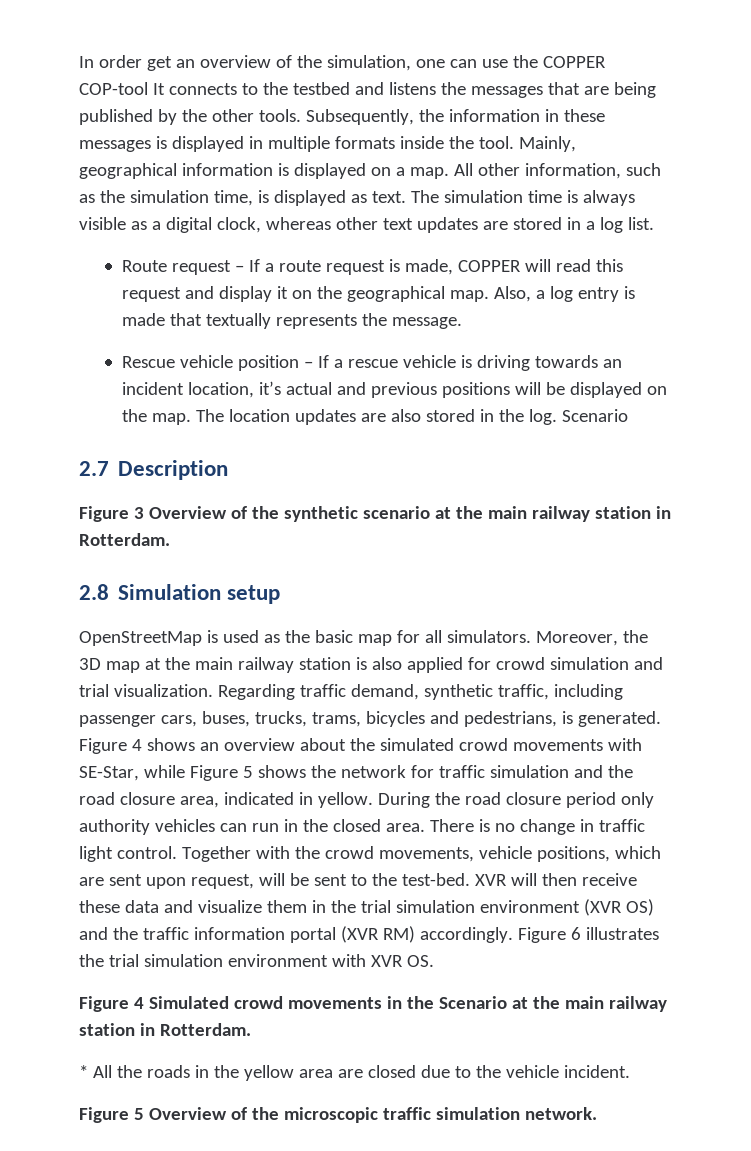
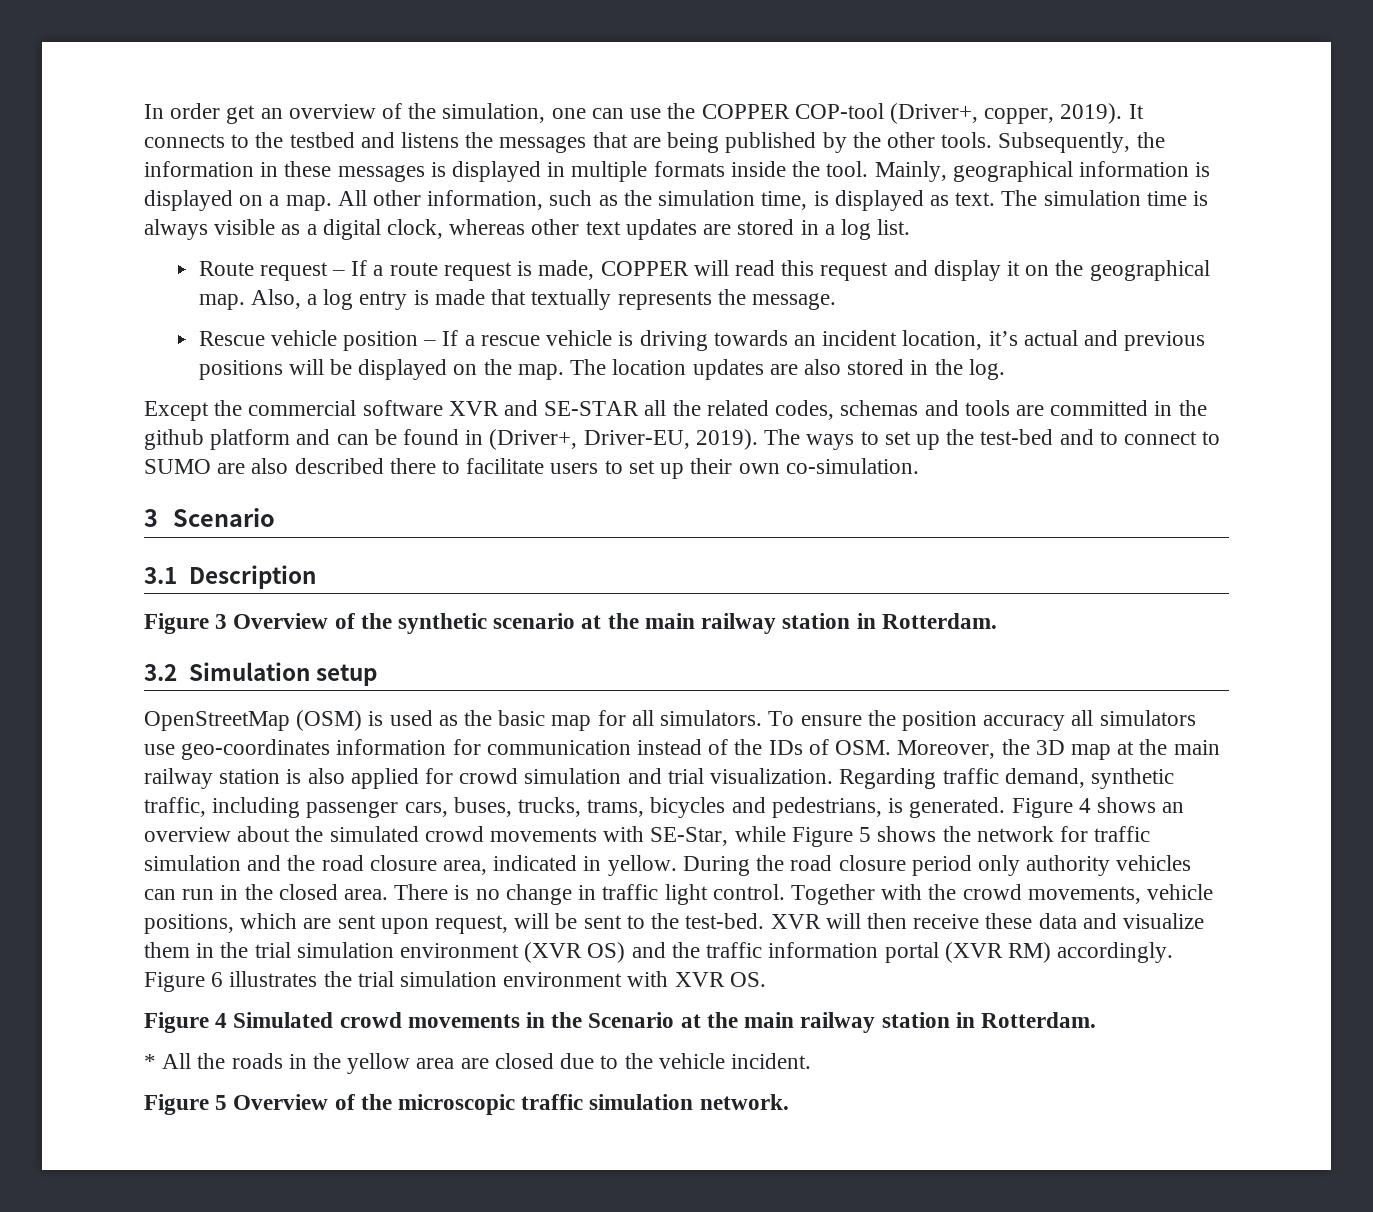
(148, 88) none -> [889,103,1123,124] (Driver+, copper, 2019).
(557, 417) none -> [144,400,1207,421] [144,429,1221,450] [144,458,919,479] [144,509,158,527] // Except the commercial software XVR and SE-STAR all the related codes, schemas and tools are committed in the github platform and can be found in (Driver+, Driver-EU, 2019). The ways to set up the test-bed and to connect to SUMO are also described there to facilitate users to set up their own co-simulation. // 3
[79,461,109,476] 2.7 -> [144,567,177,584] 3.1
[79,584,109,600] 2.8 -> [144,664,177,681] 3.2
(202, 638) none -> [296,710,363,731] (OSM)
(531, 636) none -> [768,710,1196,731] [144,739,892,760] To ensure the position accuracy all simulators use geo-coordinates information for communication instead of the IDs of OSM.

